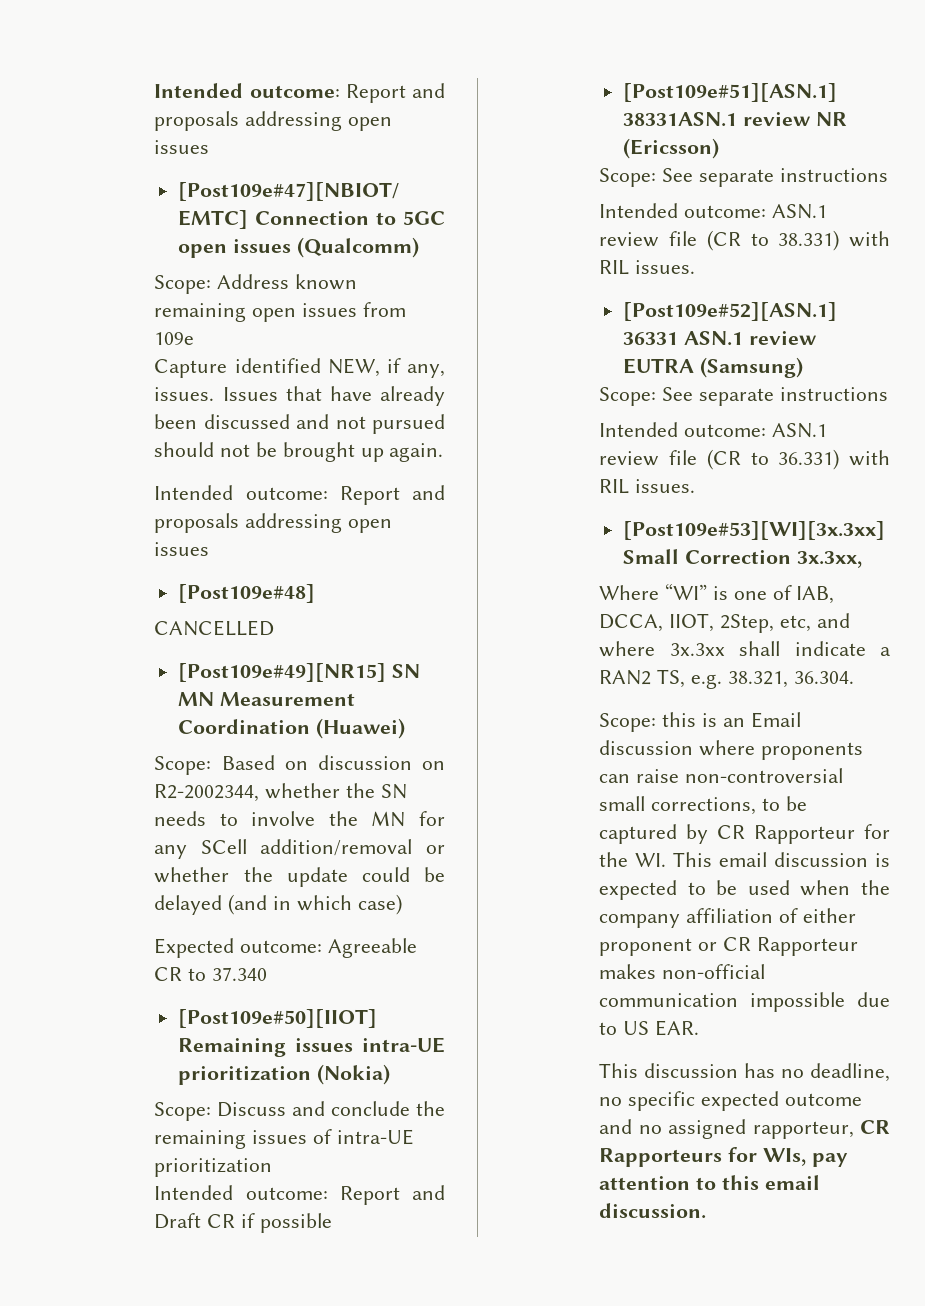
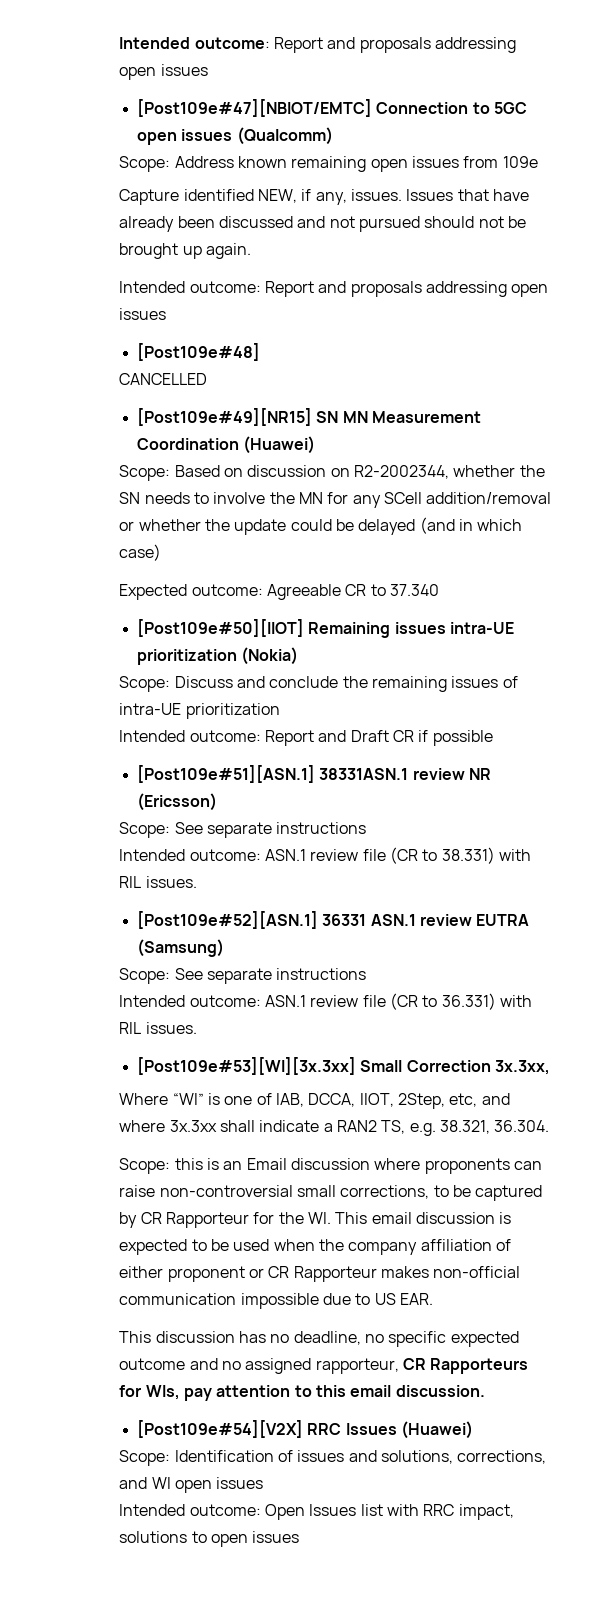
(707, 1211) none -> [136,1420,473,1439] [119,1450,547,1466] [119,1477,264,1493] [119,1504,514,1520] [119,1531,300,1547] // [Post109e#54][V2X] RRC Issues (Huawei) // Scope: Identification of issues and solutions, corrections, and WI open issues // Intended outcome: Open Issues list with RRC impact, solutions to open issues

